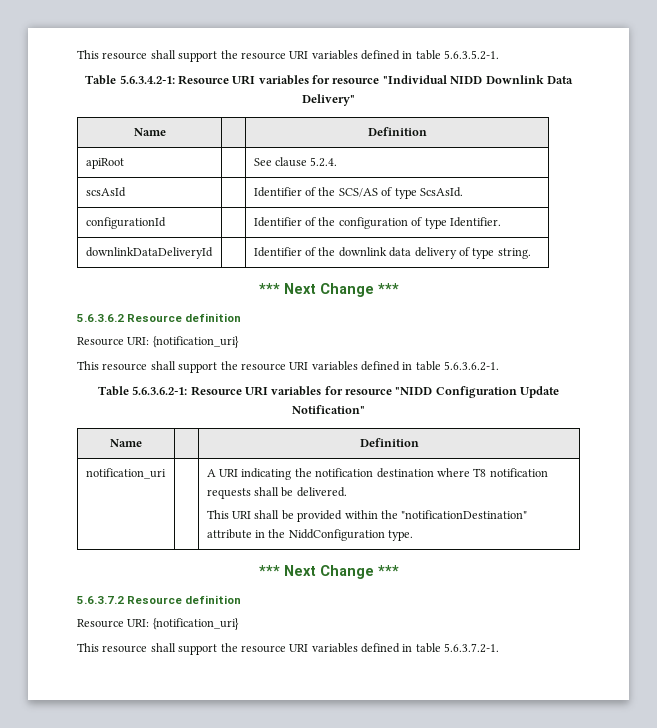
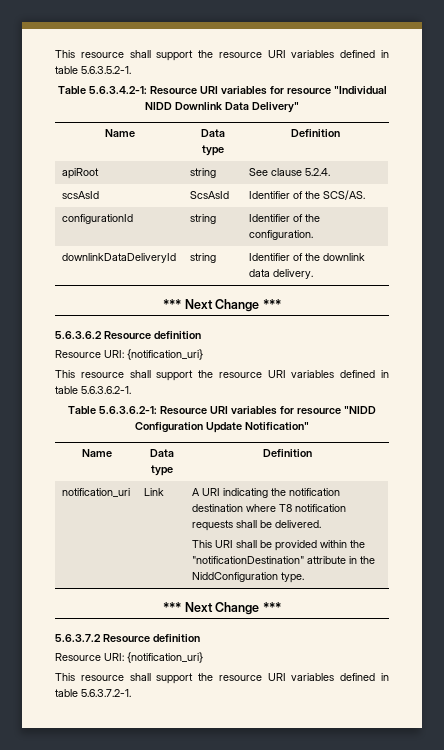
(166, 132) none -> [201,129,225,137] [202,145,224,156] Data type
(124, 163) none -> [189,168,216,178] string
[253,187,463,199] | Identifier of the SCS/AS of type ScsAsId. -> [189,191,229,199] [248,190,365,200] ScsAsId | Identifier of the SCS/AS.
[253,217,501,229] | Identifier of the configuration of type Identifier. -> [189,214,216,224] [248,214,320,222] [248,230,313,240] string | Identifier of the configuration.
(213, 253) none -> [189,253,216,263] string
[414,247,531,259] delivery of type string. -> [272,269,313,279] delivery.
(142, 443) none -> [149,449,174,457] [150,465,173,476] Data type
(166, 473) none -> [143,488,164,496] Link

